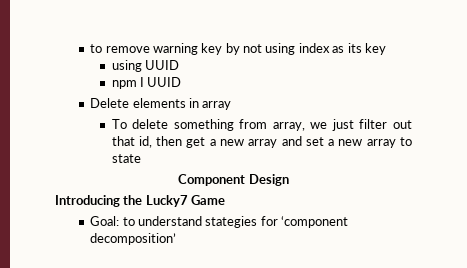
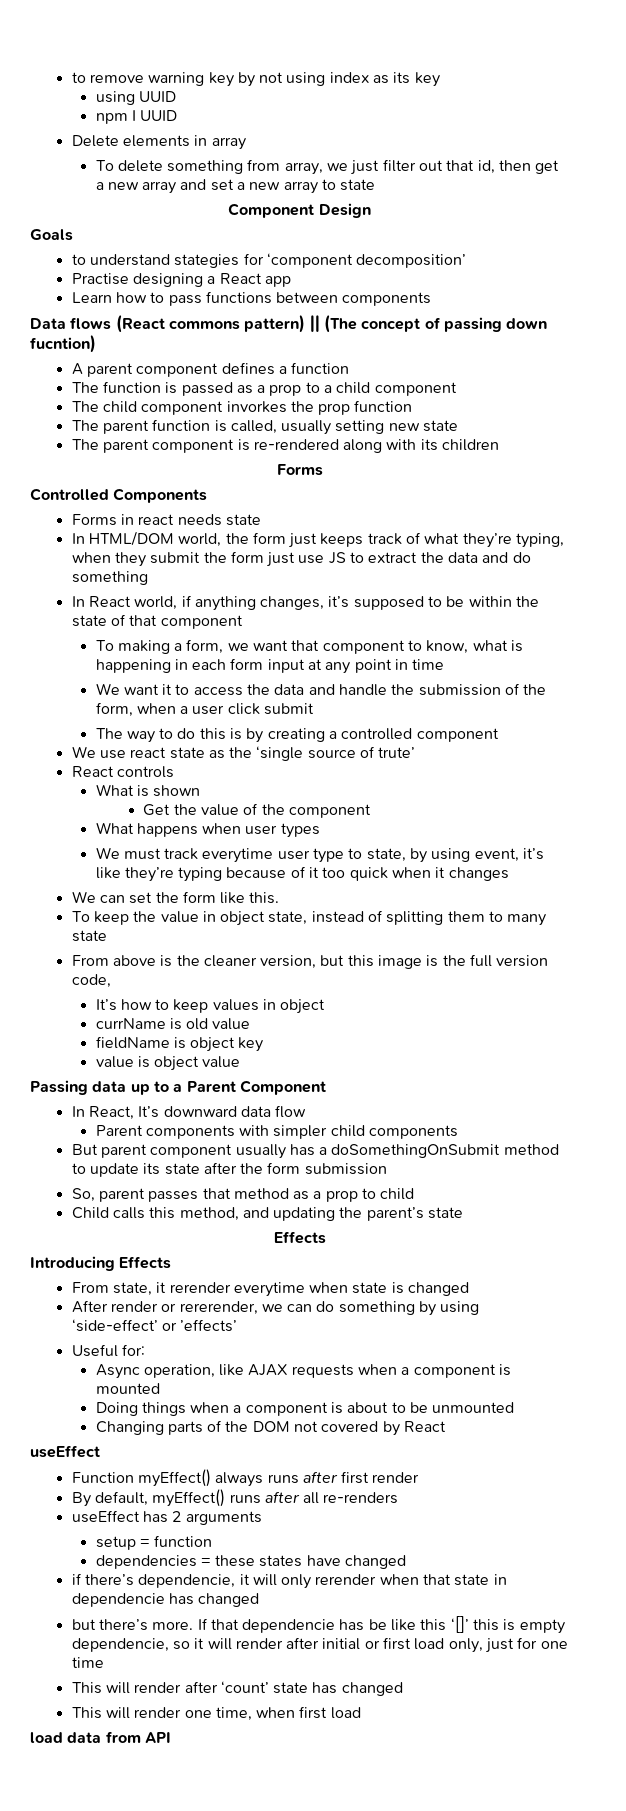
[55,195,226,207] [90,216,120,226] Introducing the Lucky7 Game // Goal: -> [30,229,73,241] Goals //
(177, 239) none -> [71,273,291,287] [71,291,432,306] [30,315,548,333] [30,335,96,353] [71,362,350,377] [71,381,457,396] [71,400,413,415] [71,419,459,435] [71,439,500,453] [276,464,323,476] [30,488,208,503] [71,514,261,526] [71,531,565,548] [71,551,531,567] [71,571,148,585] [71,595,540,611] [71,614,243,629] [95,639,524,654] [95,658,445,674] [95,683,547,696] [95,702,315,717] [95,728,499,743] [71,746,416,761] [71,766,174,778] [95,784,201,797] [143,803,371,818] [95,822,320,838] [95,847,545,863] [95,866,509,882] [71,891,280,904] [71,910,547,926] [71,930,107,942] [71,954,549,969] [71,974,111,988] [95,999,326,1014] [95,1018,251,1030] [95,1036,264,1052] [95,1056,241,1071] [30,1080,326,1095] [71,1105,307,1120] [95,1125,459,1139] [71,1144,559,1159] [71,1162,387,1177] [71,1188,415,1202] [71,1207,464,1221] [273,1231,326,1244] [30,1256,172,1271] [71,1282,470,1297] [71,1300,480,1316] [71,1319,238,1332] [71,1344,145,1357] [95,1364,512,1379] [95,1383,160,1394] [95,1402,515,1416] [95,1420,447,1436] [30,1445,100,1458] [71,1469,420,1487] [71,1489,399,1507] [71,1510,262,1525] [95,1535,213,1550] [95,1555,407,1569] [71,1573,507,1589] [71,1593,260,1607] [71,1616,565,1634] [71,1637,568,1653] [71,1657,104,1668] [71,1681,403,1696] [71,1706,361,1721] [30,1731,171,1743] // Practise designing a React app // Learn how to pass functions between components // Data flows (React commons pattern) || (The concept of passing down fucntion) // A parent component defines a function // The function is passed as a prop to a child component // The child component invorkes the prop function // The parent function is called, usually setting new state // The parent component is re-rendered along with its children // Forms // Controlled Components // Forms in react needs state // In HTML/DOM world, the form just keeps track of what they’re typing, when they submit the form just use JS to extract the data and do something // In React world, if anything changes, it’s supposed to be within the state of that component // To making a form, we want that component to know, what is happening in each form input at any point in time // We want it to access the data and handle the submission of the form, when a user click submit // The way to do this is by creating a controlled component // We use react state as the ‘single source of trute’ // React controls // What is shown // Get the value of the component // What happens when user types // We must track everytime user type to state, by using event, it’s like they’re typing because of it too quick when it changes // We can set the form like this. // To keep the value in object state, instead of splitting them to many state // From above is the cleaner version, but this image is the full version code, // It’s how to keep values in object // currName is old value // fieldName is object key // value is object value // Passing data up to a Parent Component // In React, It’s downward data flow // Parent components with simpler child components // But parent component usually has a doSomethingOnSubmit method to update its state after the form submission // So, parent passes that method as a prop to child // Child calls this method, and updating the parent’s state // Effects // Introducing Effects // From state, it rerender everytime when state is changed // After render or rererender, we can do something by using ‘side-effect’ or ’effects’ // Useful for: // Async operation, like AJAX requests when a component is mounted // Doing things when a component is about to be unmounted // Changing parts of the DOM not covered by React // useEffect // Function myEffect() always runs after first render // By default, myEffect() runs after all re-renders // useEffect has 2 arguments // setup = function // dependencies = these states have changed // if there’s dependencie, it will only rerender when that state in dependencie has changed // but there’s more. If that dependencie has be like this ‘[]’ this is empty dependencie, so it will render after initial or first load only, just for one time // This will render after ‘count’ state has changed // This will render one time, when first load // load data from API

